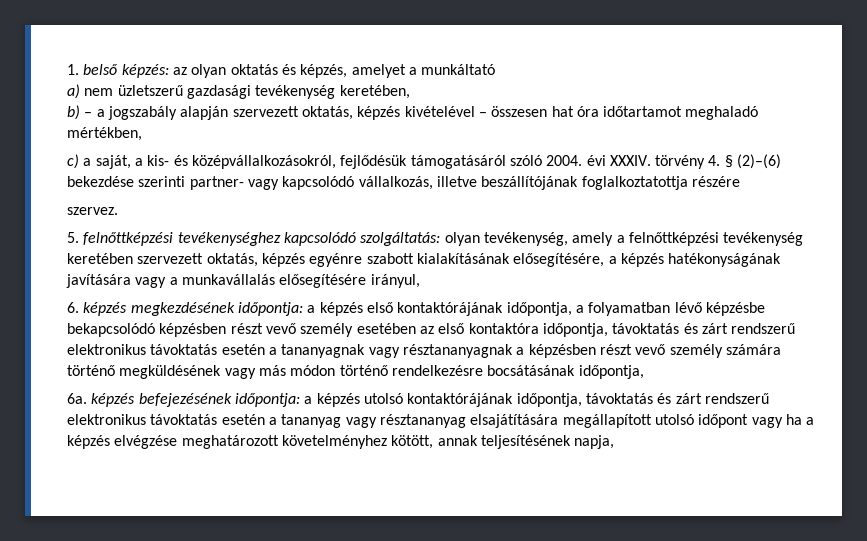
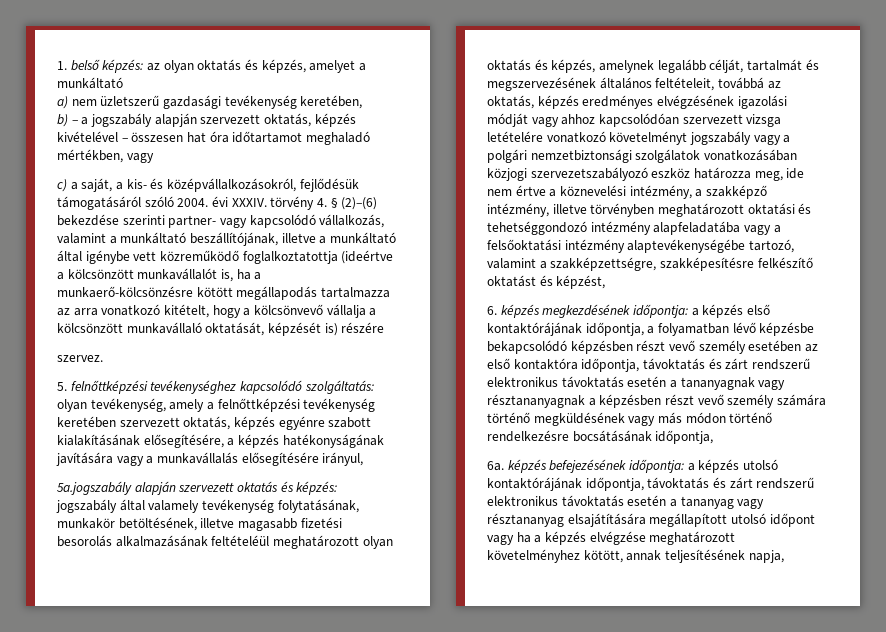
(142, 134) none -> [126,153,154,163] vagy
[436,176,688,190] illetve beszállítójának foglalkoztatottja -> [57,232,396,246] [57,250,394,264] [57,268,262,282] [57,286,390,300] [57,304,377,318] [57,322,338,336] valamint a munkáltató beszállítójának, illetve a munkáltató által igénybe vett közreműködő foglalkoztatottja (ideértve a kölcsönzött munkavállalót is, ha a munkaerő-kölcsönzésre kötött megállapodás tartalmazza az arra vonatkozó kitételt, hogy a kölcsönvevő vállalja a kölcsönzött munkavállaló oktatását, képzését is)
(420, 281) none -> [57,481,338,495] [56,499,359,513] [57,517,342,531] [57,535,393,549] [487,59,819,73] [487,77,781,91] [487,95,787,109] [487,113,782,127] [487,131,791,145] [487,149,797,163] [487,167,805,181] [487,185,767,199] [487,203,812,217] [487,221,781,235] [487,239,794,253] [487,257,813,271] [487,275,606,289] // 5a.jogszabály alapján szervezett oktatás és képzés: jogszabály által valamely tevékenység folytatásának, munkakör betöltésének, illetve magasabb fizetési besorolás alkalmazásának feltételéül meghatározott olyan oktatás és képzés, amelynek legalább célját, tartalmát és megszervezésének általános feltételeit, továbbá az oktatás, képzés eredményes elvégzésének igazolási módját vagy ahhoz kapcsolódóan szervezett vizsga letételére vonatkozó követelményt jogszabály vagy a polgári nemzetbiztonsági szolgálatok vonatkozásában közjogi szervezetszabályozó eszköz határozza meg, ide nem értve a köznevelési intézmény, a szakképző intézmény, illetve törvényben meghatározott oktatási és tehetséggondozó intézmény alapfeladatába vagy a felsőoktatási intézmény alaptevékenységébe tartozó, valamint a szakképzettségre, szakképesítésre felkészítő oktatást és képzést,

